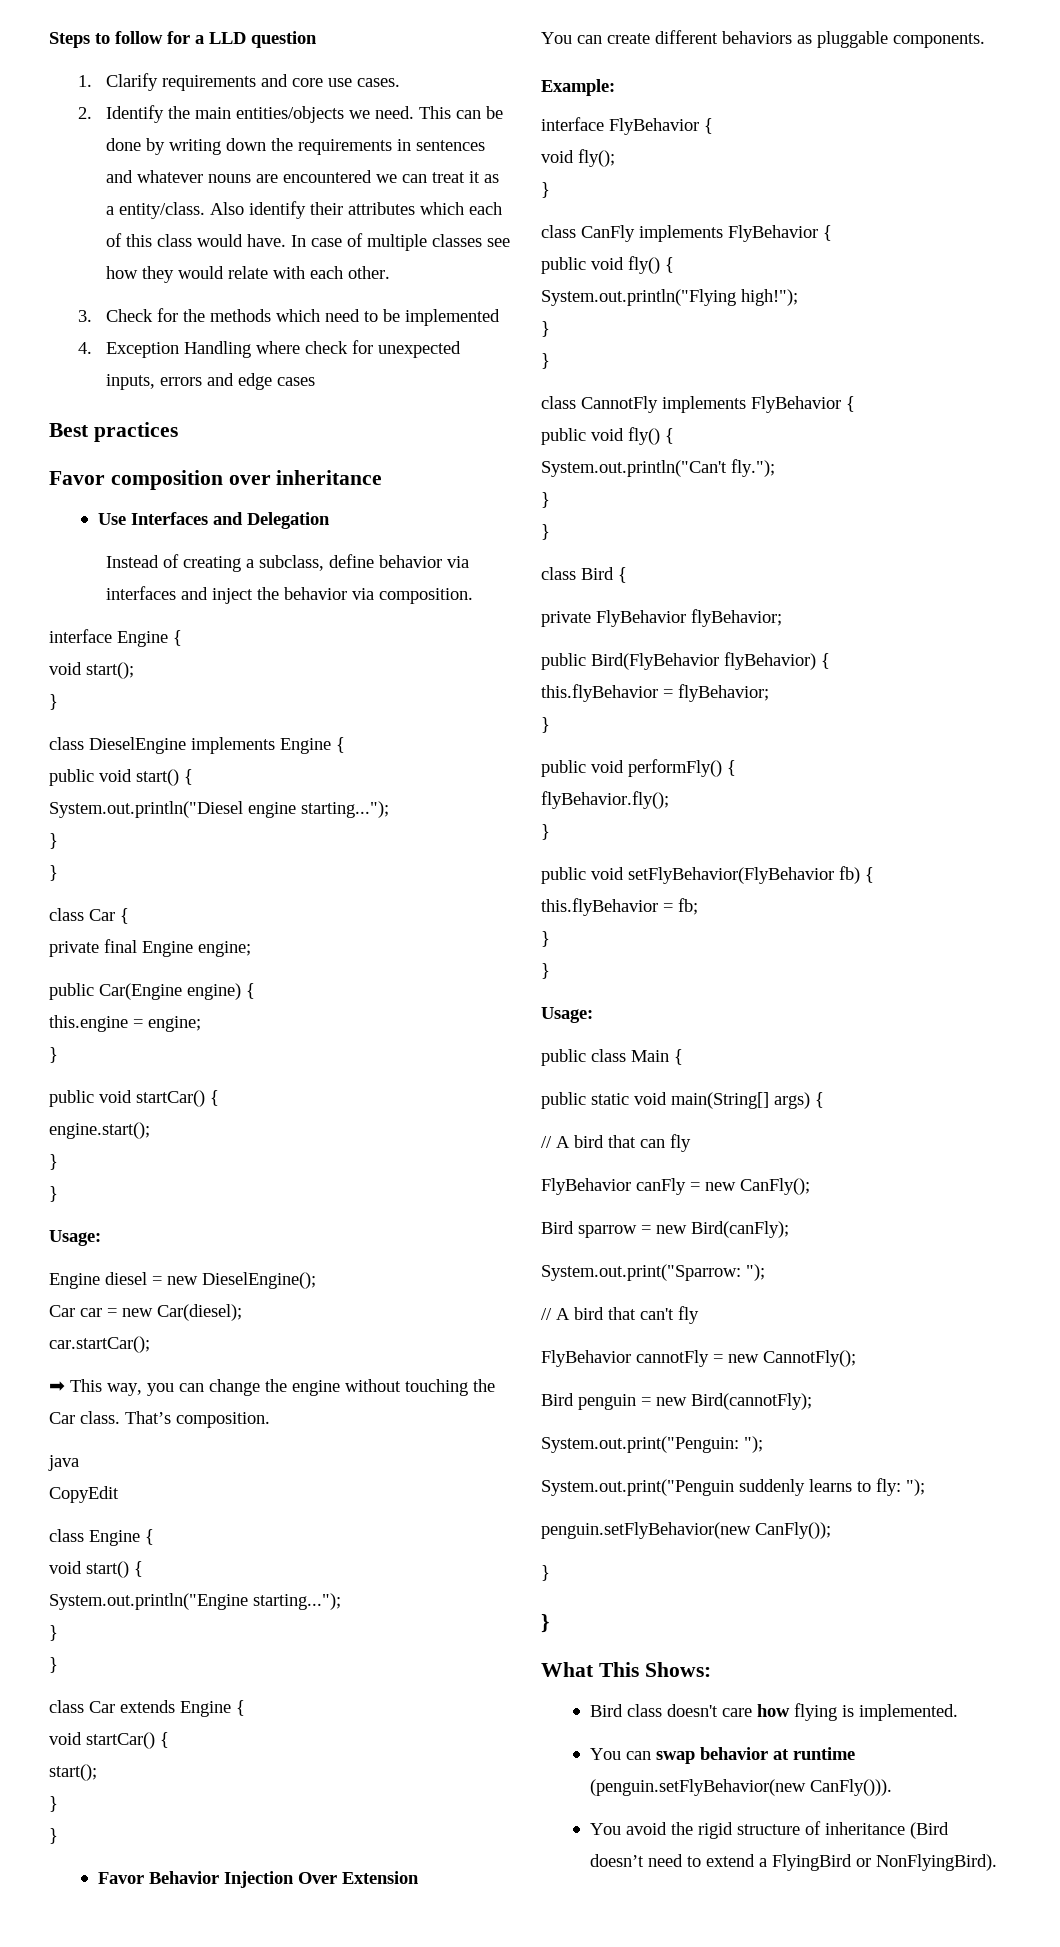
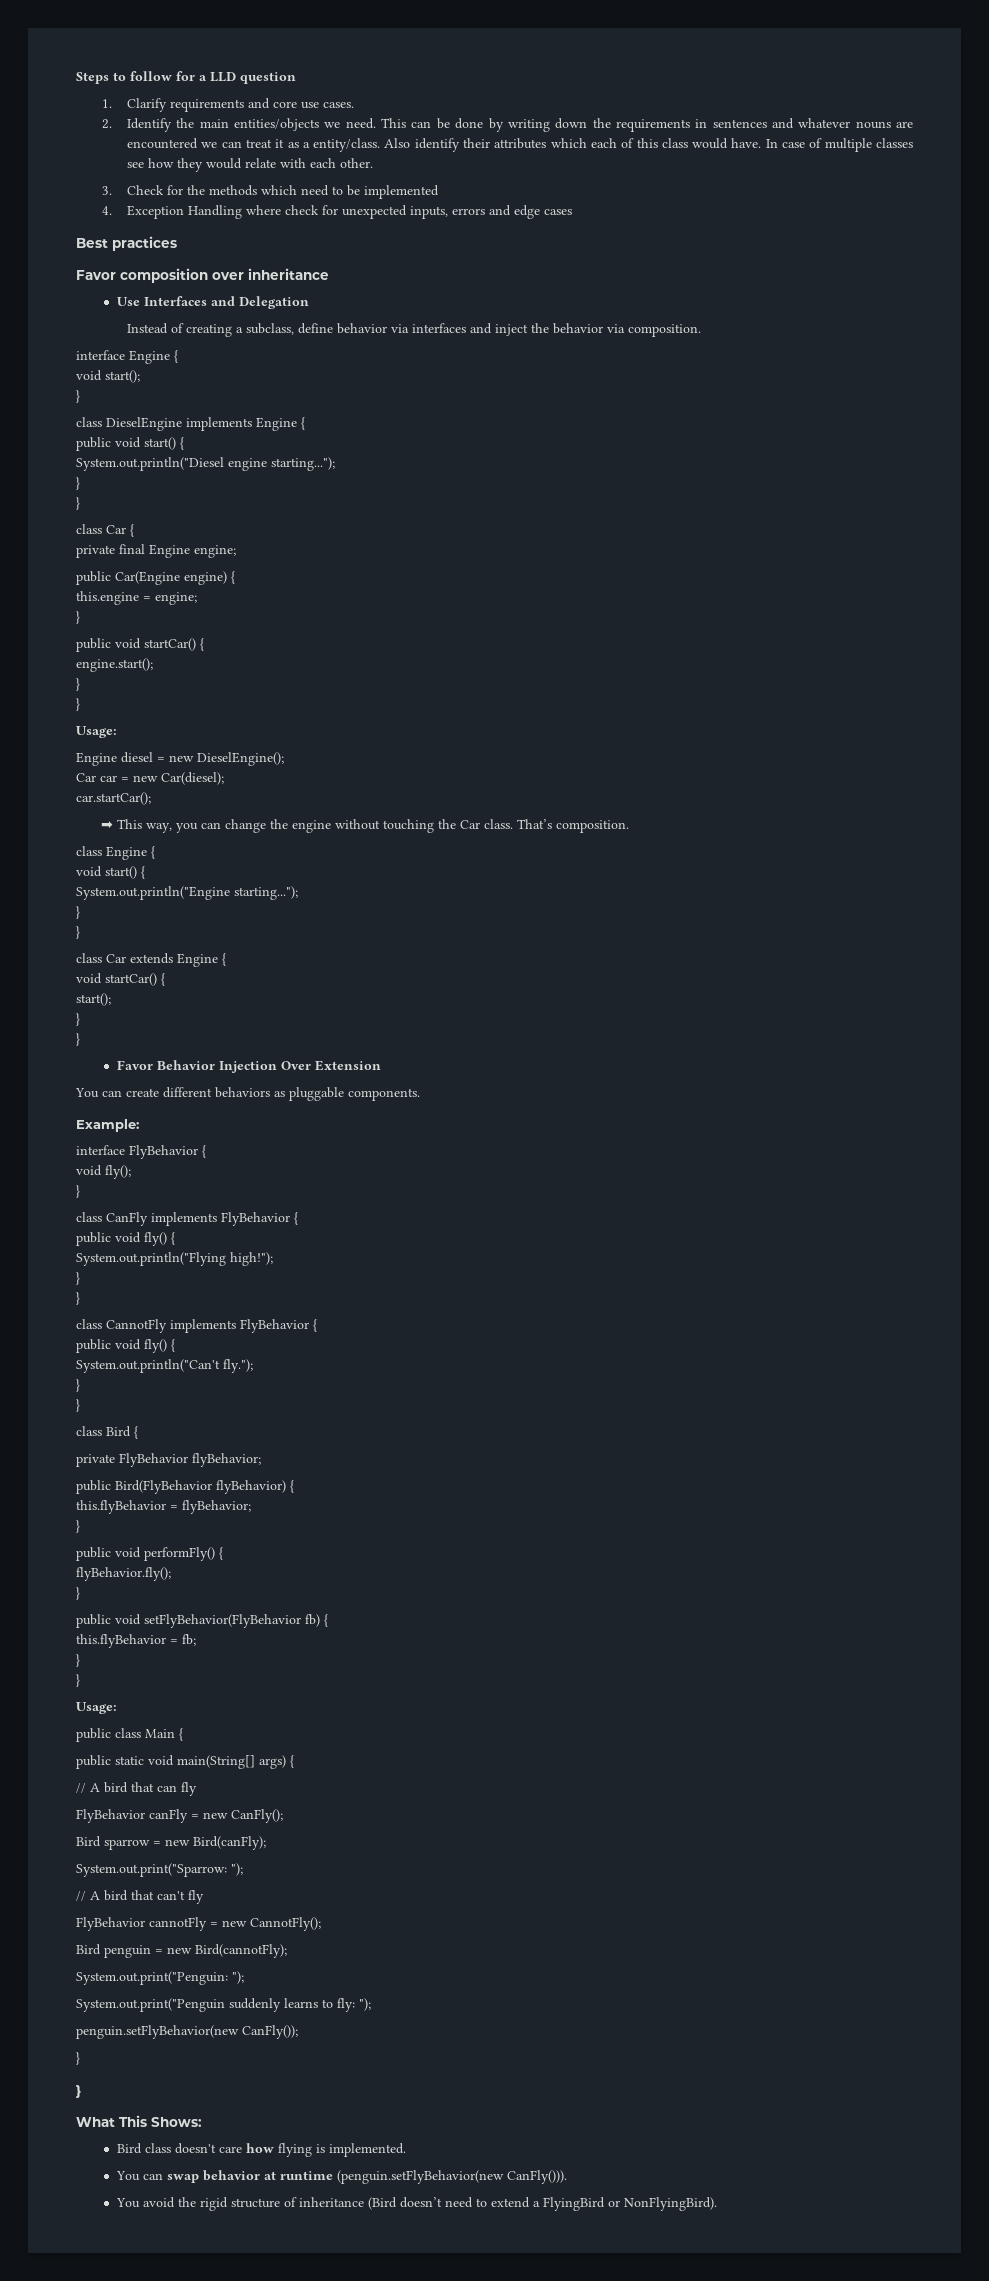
[48,1455,79,1471] [49,1486,119,1503] // java // CopyEdit -> (629, 826) none

